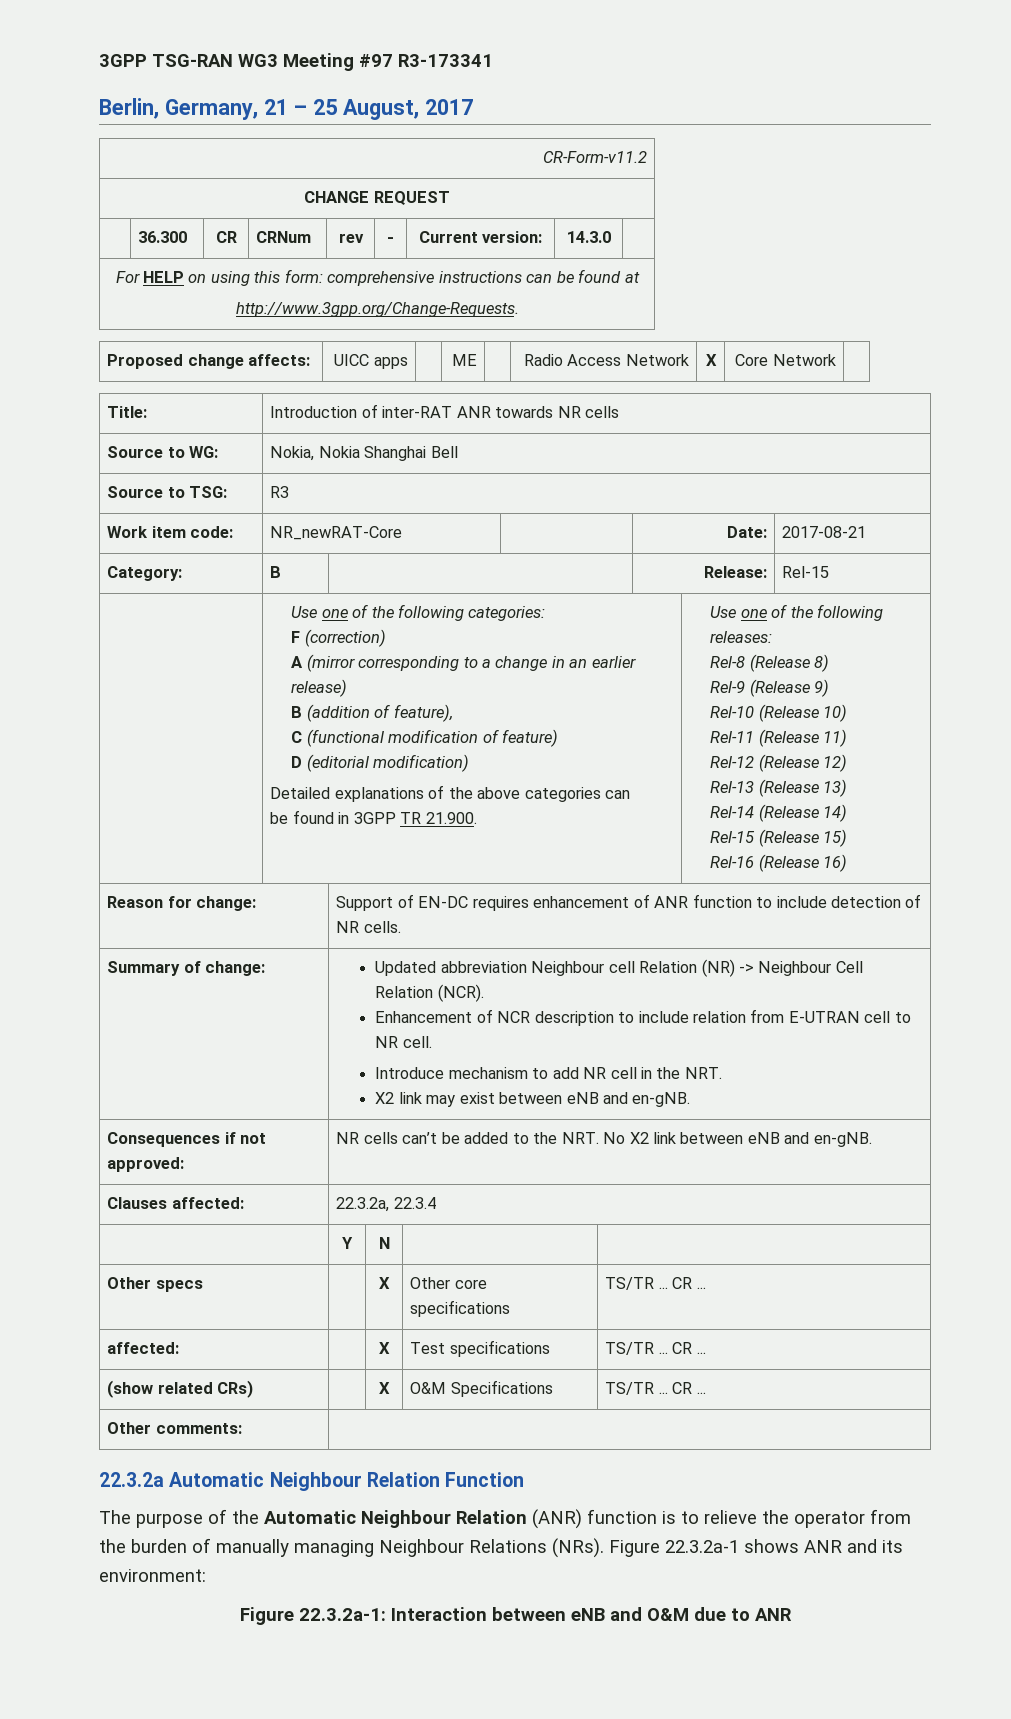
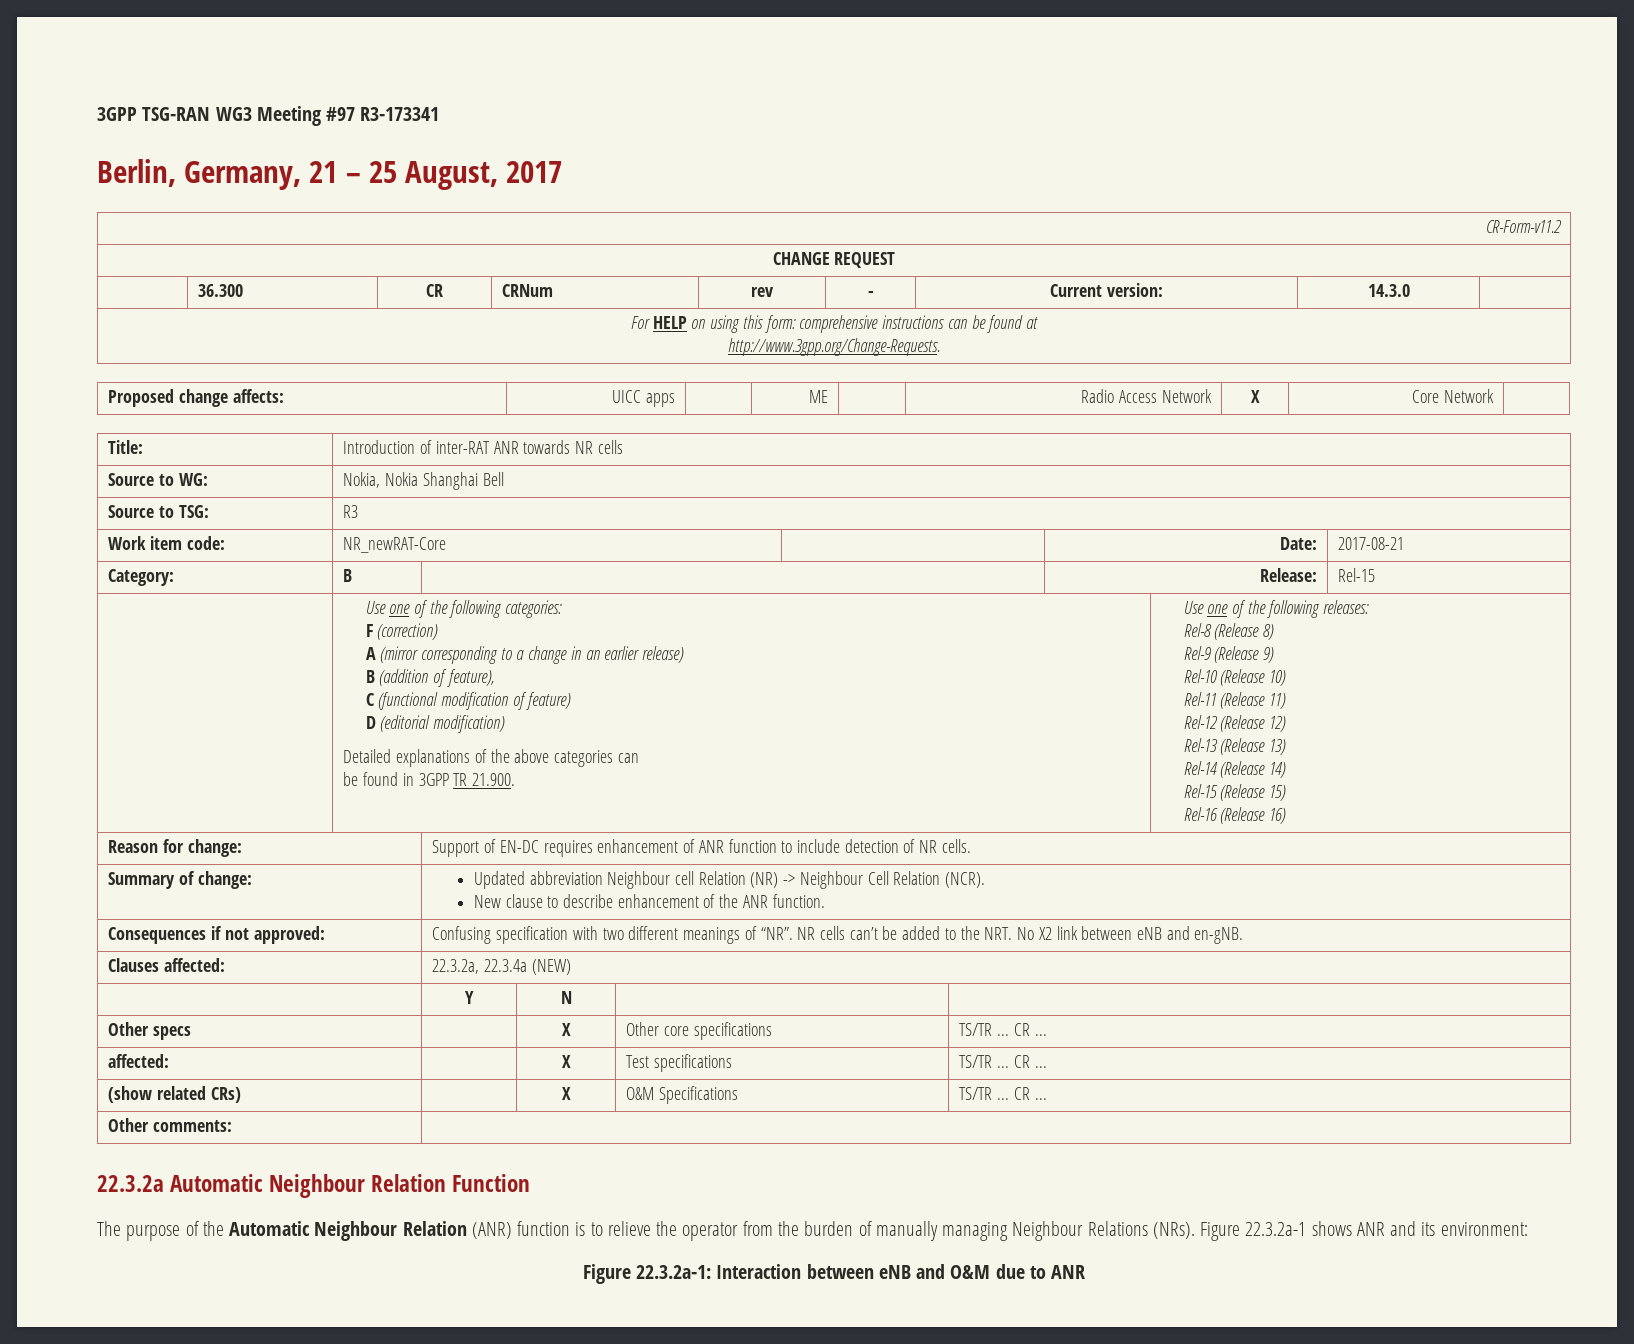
[375,1009,911,1026] [375,1036,432,1048] [375,1067,722,1079] [375,1092,691,1107] [107,1132,267,1147] [107,1157,185,1172] Enhancement of NCR description to include relation from E-UTRAN cell to NR cell. // Introduce mechanism to add NR cell in the NRT. // X2 link may exist between eNB and en-gNB. // Consequences if not approved: | -> [473,894,825,908] [108,926,325,944] [432,926,793,944] New clause to describe enhancement of the ANR function. // Consequences if not approved: | Confusing specification with two different meanings of “NR”.
[393,1197,436,1209] 22.3.4 -> [484,959,571,975] 22.3.4a (NEW)

